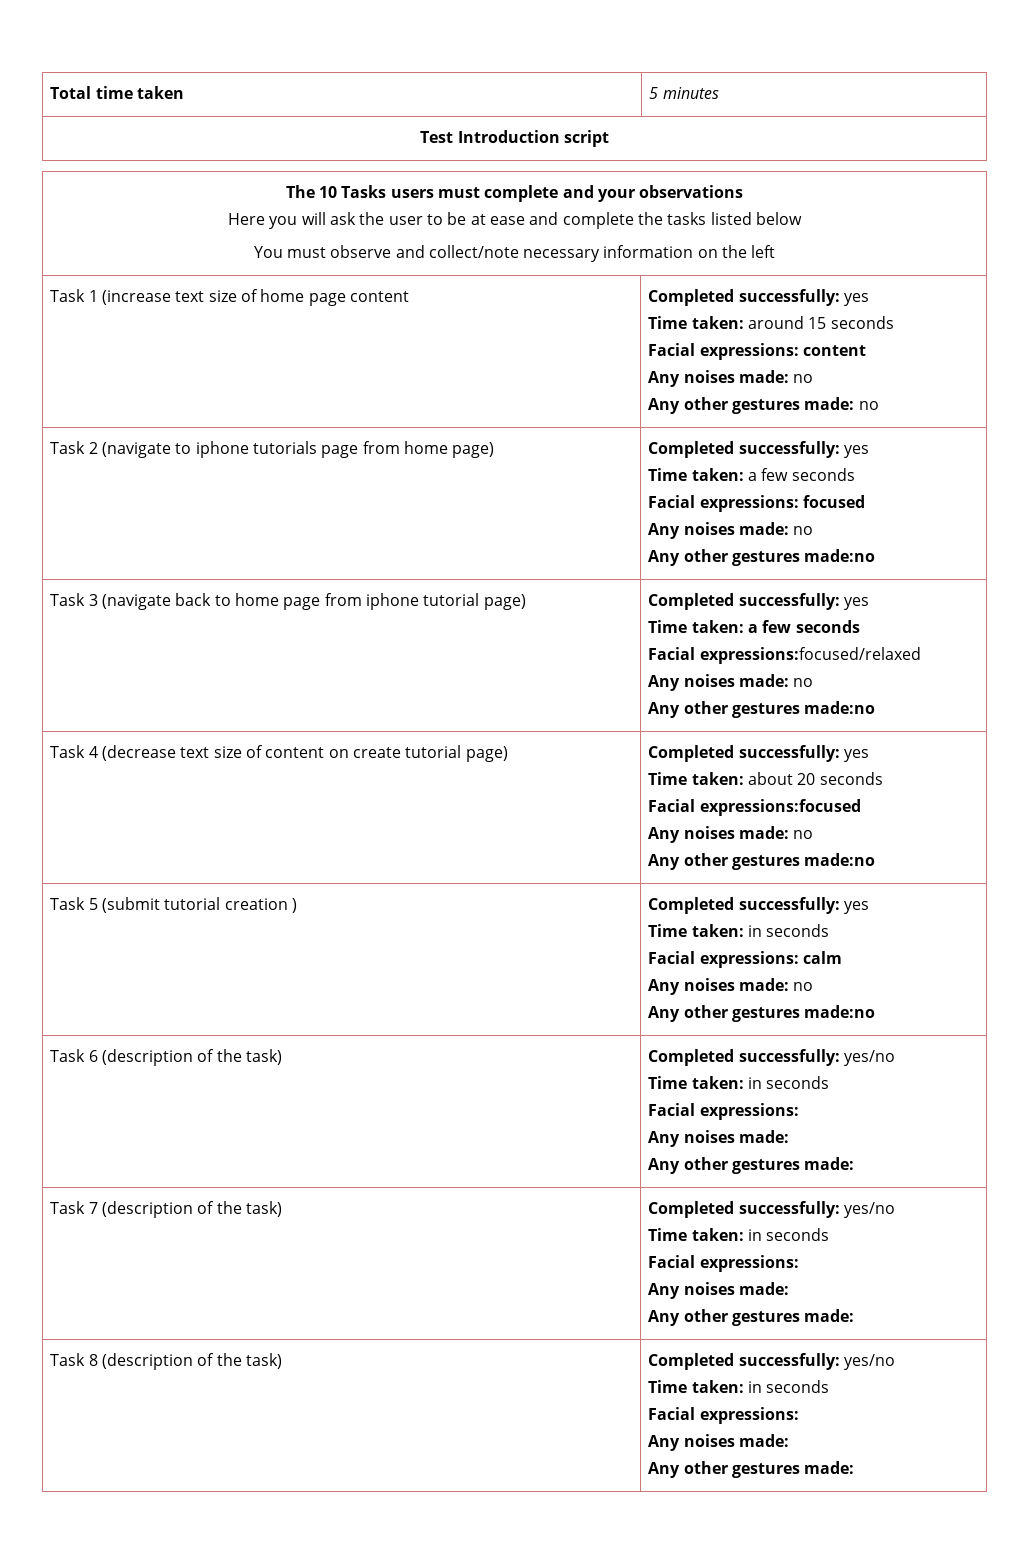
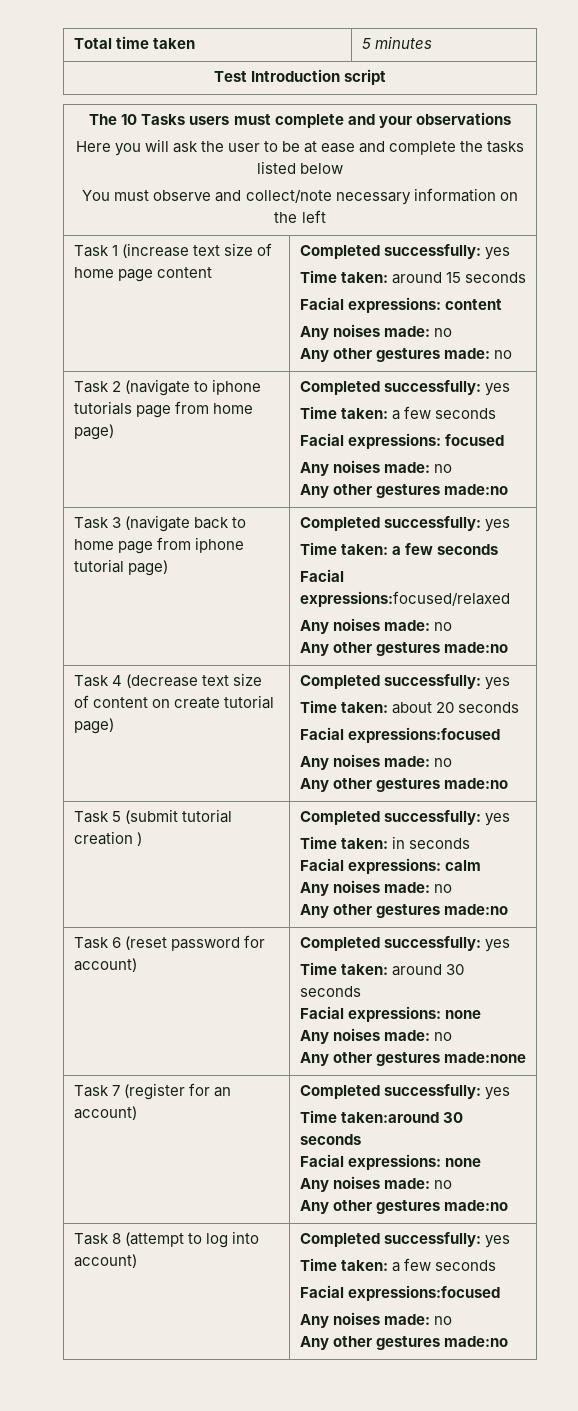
[101,1049,282,1066] [648,1049,895,1066] [648,1076,830,1089] [648,1103,799,1120] [648,1130,789,1147] [648,1157,855,1174] (description of the task) | Completed successfully: yes/no // Time taken: in seconds // Facial expressions: // Any noises made: // Any other gestures made: -> [124,935,265,951] [73,958,137,972] [299,936,510,952] [299,962,464,976] [299,986,361,997] [299,1006,481,1022] [299,1028,452,1044] [299,1052,526,1066] (reset password for account) | Completed successfully: yes // Time taken: around 30 seconds // Facial expressions: none // Any noises made: no // Any other gestures made:none
[101,1201,282,1218] [648,1201,895,1218] [648,1228,830,1241] [648,1255,799,1272] [648,1282,789,1299] [648,1309,855,1326] (description of the task) | Completed successfully: yes/no // Time taken: in seconds // Facial expressions: // Any noises made: // Any other gestures made: -> [123,1083,231,1100] [73,1106,137,1120] [299,1084,510,1100] [299,1110,463,1123] [299,1134,361,1145] [299,1154,481,1170] [299,1176,452,1192] [299,1200,508,1214] (register for an account) | Completed successfully: yes // Time taken:around 30 seconds // Facial expressions: none // Any noises made: no // Any other gestures made:no
[101,1353,282,1370] [648,1353,895,1370] [648,1380,830,1393] [648,1407,799,1424] [648,1434,789,1451] [648,1461,855,1478] (description of the task) | Completed successfully: yes/no // Time taken: in seconds // Facial expressions: // Any noises made: // Any other gestures made: -> [124,1231,259,1248] [73,1254,137,1268] [299,1232,510,1248] [299,1258,496,1272] [299,1285,500,1301] [299,1312,452,1328] [299,1336,508,1350] (attempt to log into account) | Completed successfully: yes // Time taken: a few seconds // Facial expressions:focused // Any noises made: no // Any other gestures made:no

